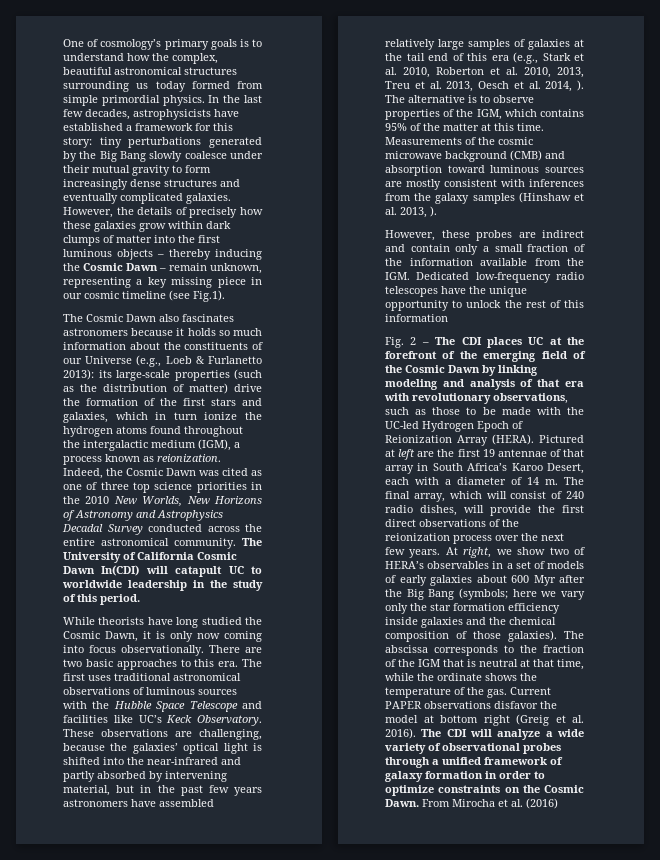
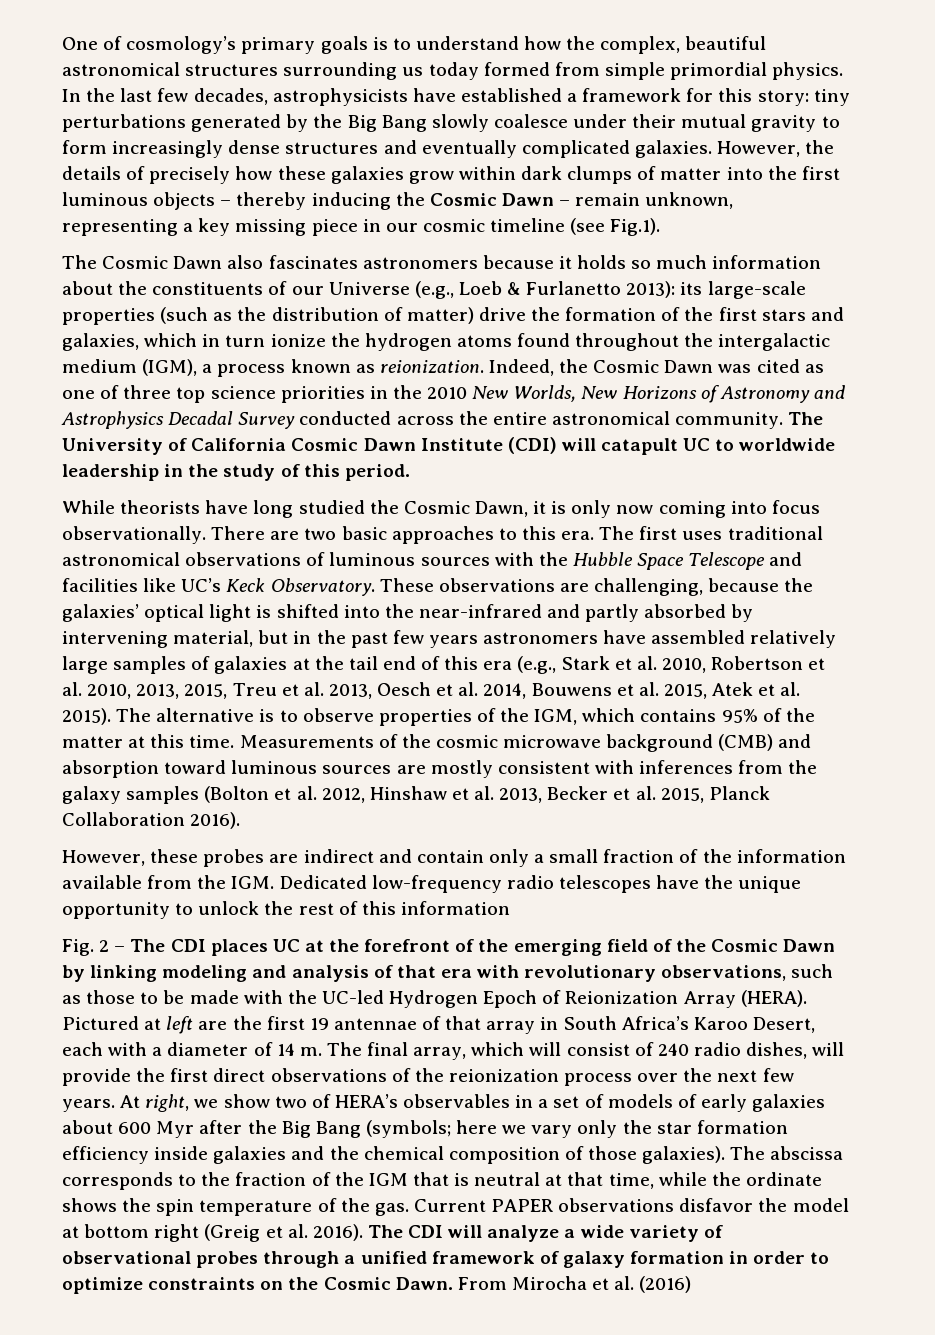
[101,565,140,576] In(CDI) -> [420,437,557,454] Institute (CDI)
[436,67,484,75] Roberton -> [711,656,804,670] Robertson
(584, 72) none -> [184,684,228,699] 2015,
[577,80,584,91] ). -> [531,682,801,699] [62,708,111,725] Bouwens et al. 2015, Atek et al. 2015).
[518,192,584,203] [385,206,437,218] (Hinshaw et al. 2013, ). -> [204,786,770,803] [62,812,241,829] (Bolton et al. 2012, Hinshaw et al. 2013, Becker et al. 2015, Planck Collaboration 2016).
(537, 677) none -> [156,1199,195,1216] spin

